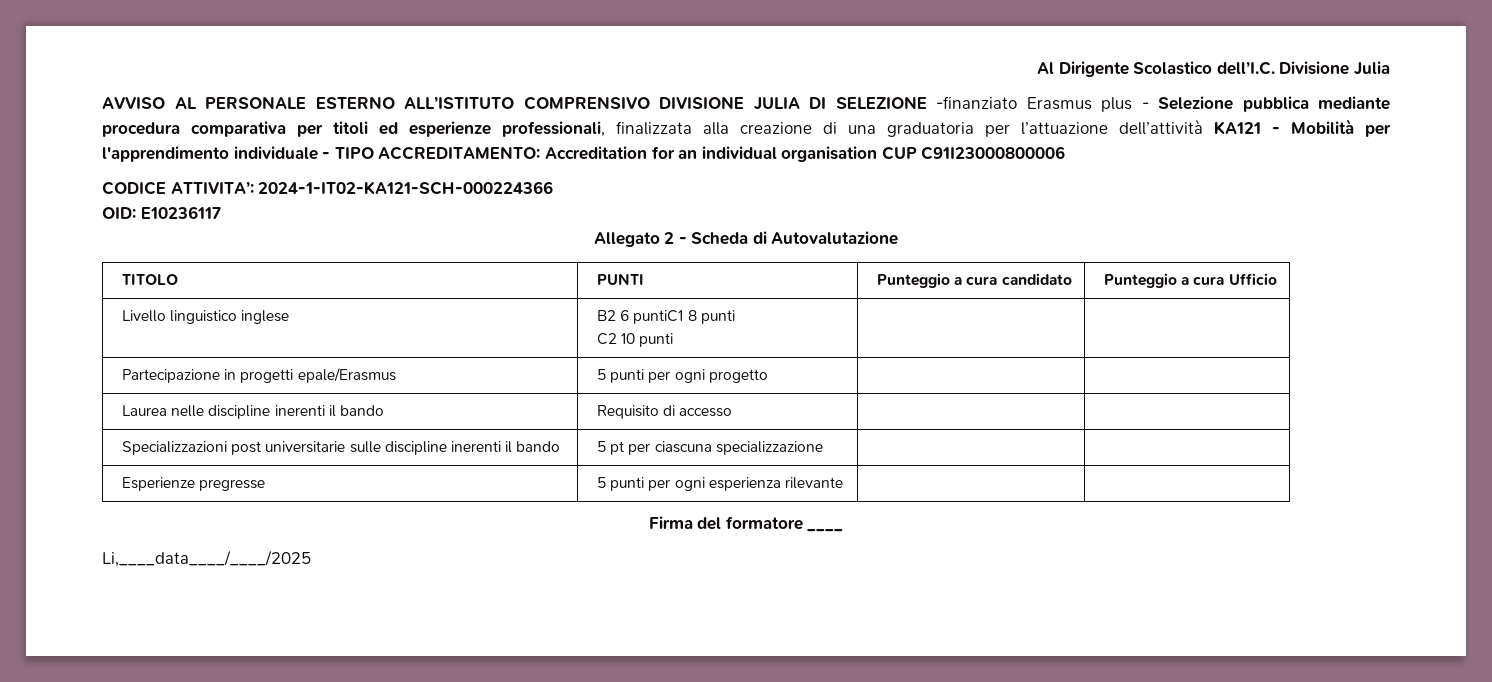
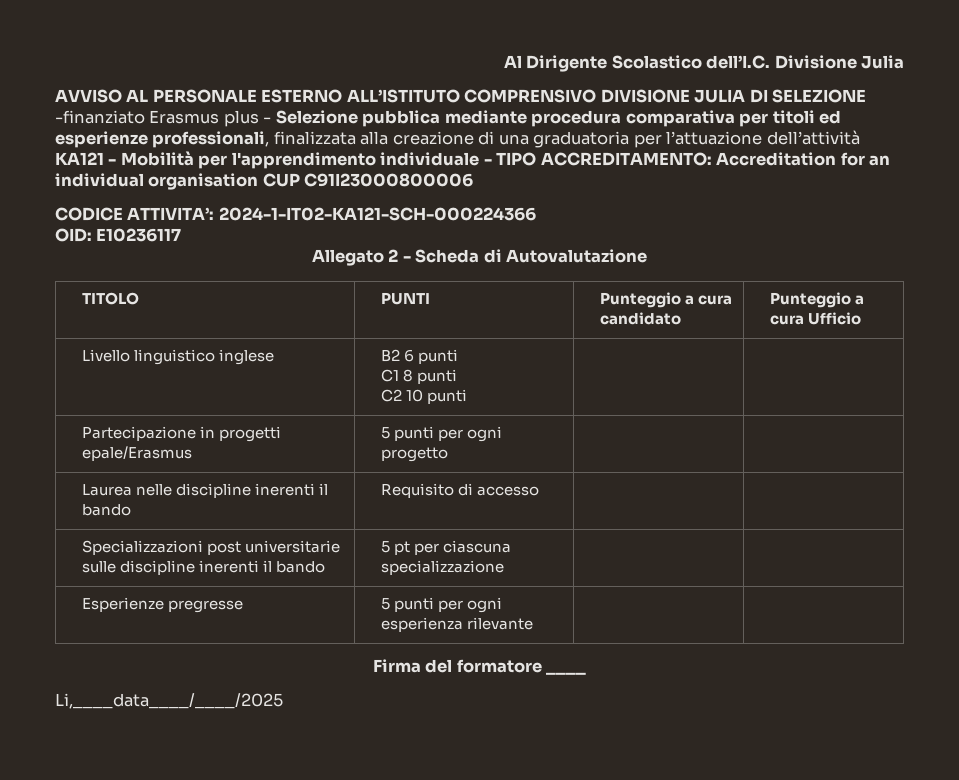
[633,310,684,324] puntiC1 -> [417,349,458,364] [380,369,399,382] punti // C1

